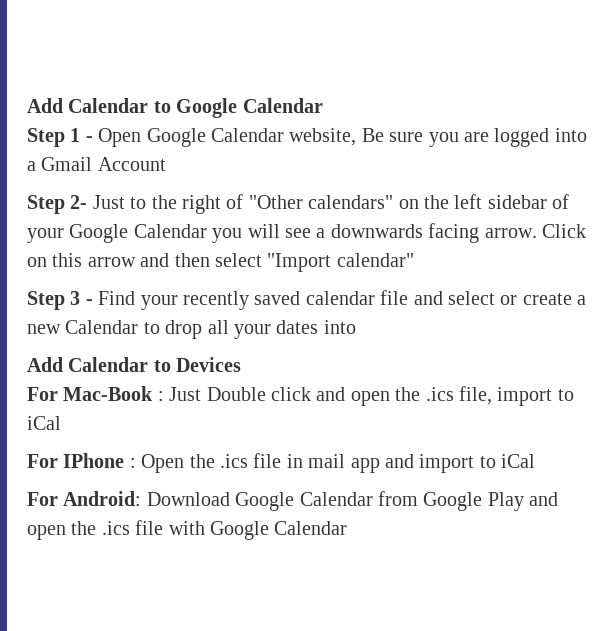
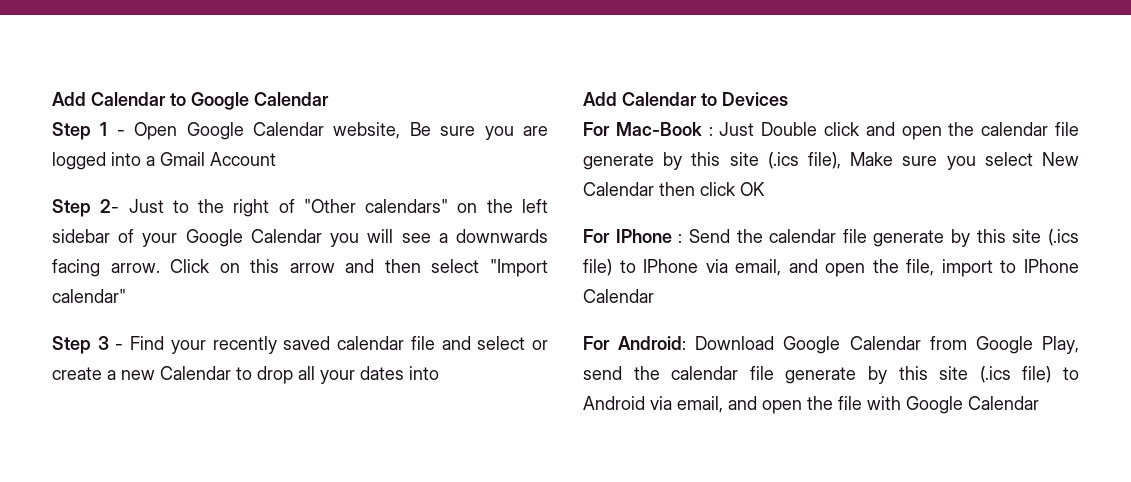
[425,386,574,406] [27,416,61,430] [27,453,536,473] .ics file, import to iCal // For IPhone : Open the .ics file in mail app and import to iCal -> [981,122,1079,136] [583,152,1079,170] [583,182,765,196] [583,229,1079,247] [583,259,1079,277] [583,289,654,303] calendar file generate by this site (.ics file), Make sure you select New Calendar then click OK // For IPhone : Send the calendar file generate by this site (.ics file) to IPhone via email, and open the file, import to IPhone Calendar
[487,492,559,511] [27,521,130,540] Play and open the .ics -> [1042,336,1079,354] [583,366,1079,384] [583,396,833,414] Play, send the calendar file generate by this site (.ics file) to Android via email, and open the

